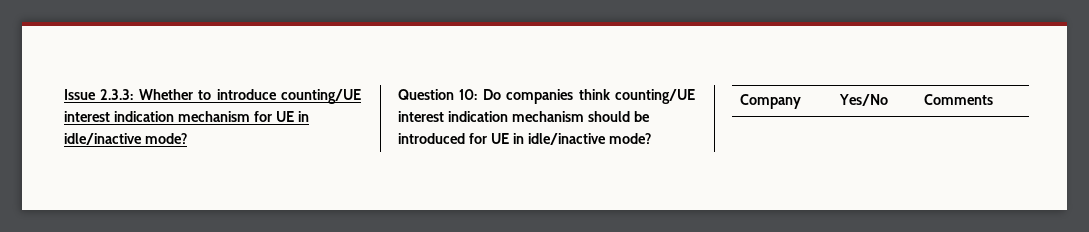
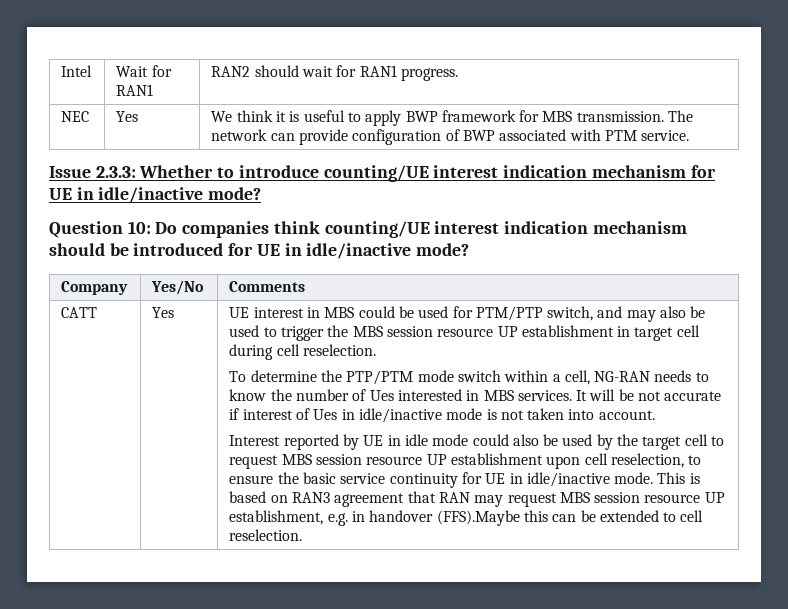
(64, 94) none -> [61,65,93,77] [116,65,172,77] [116,84,154,96] [211,65,458,81] [61,111,90,122] [116,111,139,122] [211,110,694,126] [211,129,690,145] Intel | Wait for RAN1 | RAN2 should wait for RAN1 progress. // NEC | Yes | We think it is useful to apply BWP framework for MBS transmission. The network can provide configuration of BWP associated with PTM service. //
(994, 99) none -> [61,307,98,318] [152,307,175,318] [229,306,706,322] [229,325,700,341] [229,344,376,360] [229,370,709,385] [229,389,722,401] [229,408,655,423] [229,434,725,450] [229,453,702,469] [229,472,700,488] [229,491,725,507] [229,510,704,526] [229,529,303,541] // CATT | Yes | UE interest in MBS could be used for PTM/PTP switch, and may also be used to trigger the MBS session resource UP establishment in target cell during cell reselection. // To determine the PTP/PTM mode switch within a cell, NG-RAN needs to know the number of Ues interested in MBS services. It will be not accurate if interest of Ues in idle/inactive mode is not taken into account. // Interest reported by UE in idle mode could also be used by the target cell to request MBS session resource UP establishment upon cell reselection, to ensure the basic service continuity for UE in idle/inactive mode. This is based on RAN3 agreement that RAN may request MBS session resource UP establishment, e.g. in handover (FFS).Maybe this can be extended to cell reselection.

